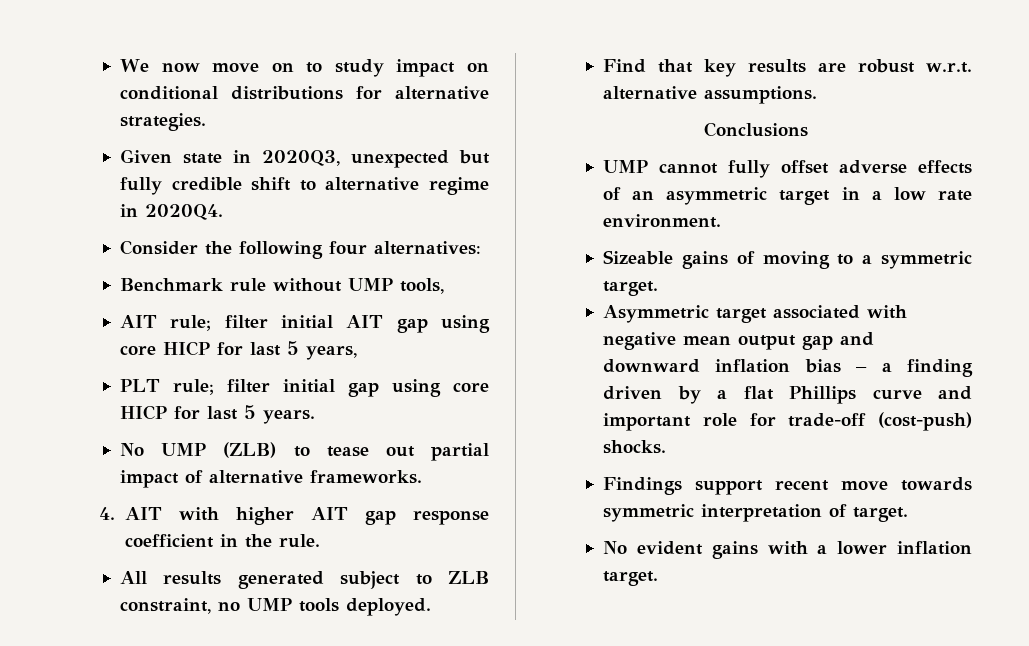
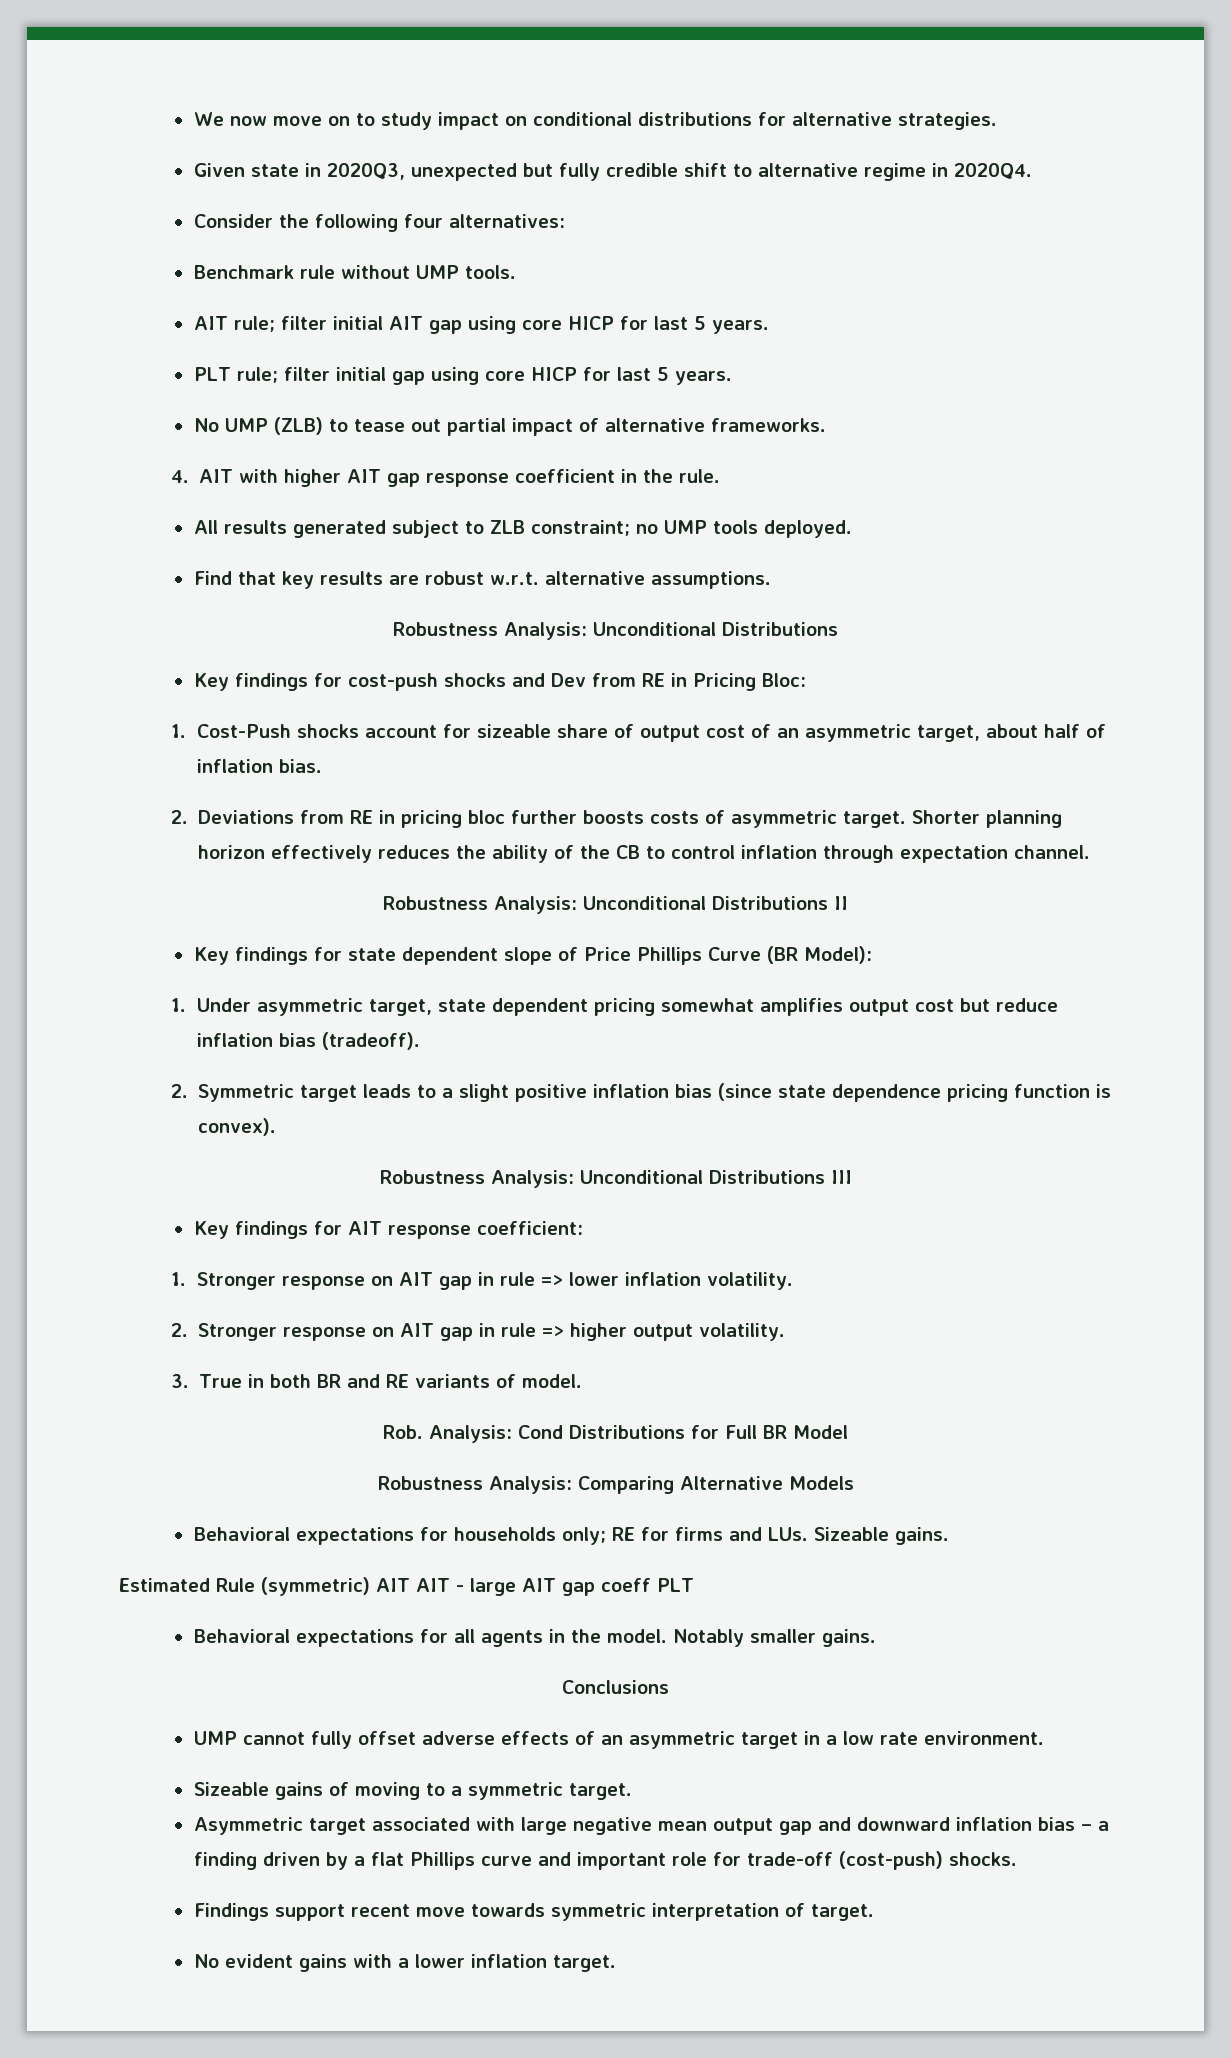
[400,278,445,294] tools, -> [464,265,516,279] tools.
[306,345,358,360] years, -> [711,320,769,334] years.
[120,598,212,614] constraint, -> [530,520,630,536] constraint;
(818, 95) none -> [393,622,838,640] [193,673,806,691] [171,724,1107,742] [197,759,323,773] [171,810,1063,828] [198,845,1091,863] [383,896,848,914] [193,946,872,965] [171,998,1059,1016] [197,1032,421,1050] [171,1083,1112,1102] [198,1118,277,1136] [379,1170,852,1188] [193,1221,583,1239] [171,1272,794,1290] [171,1323,786,1341] [171,1374,583,1388] [383,1425,848,1443] [377,1476,854,1494] [193,1527,949,1545] [119,1577,694,1596] [193,1629,876,1647] // Robustness Analysis: Unconditional Distributions // Key findings for cost-push shocks and Dev from RE in Pricing Bloc: // 1. Cost-Push shocks account for sizeable share of output cost of an asymmetric target, about half of inflation bias. // 2. Deviations from RE in pricing bloc further boosts costs of asymmetric target. Shorter planning horizon effectively reduces the ability of the CB to control inflation through expectation channel. // Robustness Analysis: Unconditional Distributions II // Key findings for state dependent slope of Price Phillips Curve (BR Model): // 1. Under asymmetric target, state dependent pricing somewhat amplifies output cost but reduce inflation bias (tradeoff). // 2. Symmetric target leads to a slight positive inflation bias (since state dependence pricing function is convex). // Robustness Analysis: Unconditional Distributions III // Key findings for AIT response coefficient: // 1. Stronger response on AIT gap in rule => lower inflation volatility. // 2. Stronger response on AIT gap in rule => higher output volatility. // 3. True in both BR and RE variants of model. // Rob. Analysis: Cond Distributions for Full BR Model // Robustness Analysis: Comparing Alternative Models // Behavioral expectations for households only; RE for firms and LUs. Sizeable gains. // Estimated Rule (symmetric) AIT AIT - large AIT gap coeff PLT // Behavioral expectations for all agents in the model. Notably smaller gains.
(908, 312) none -> [520,1817,567,1835] large

